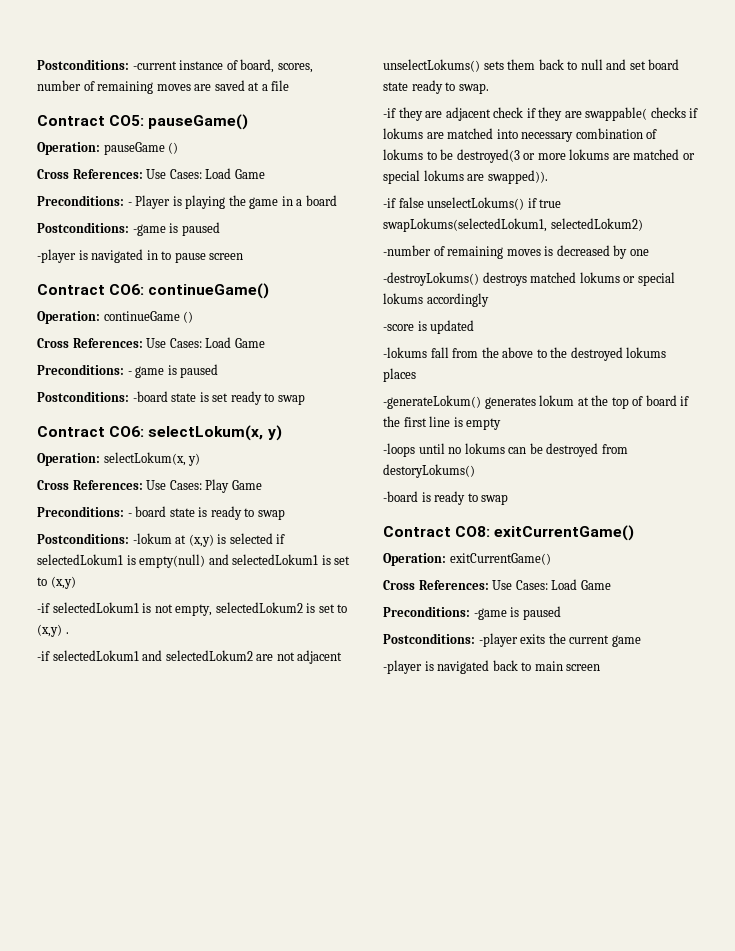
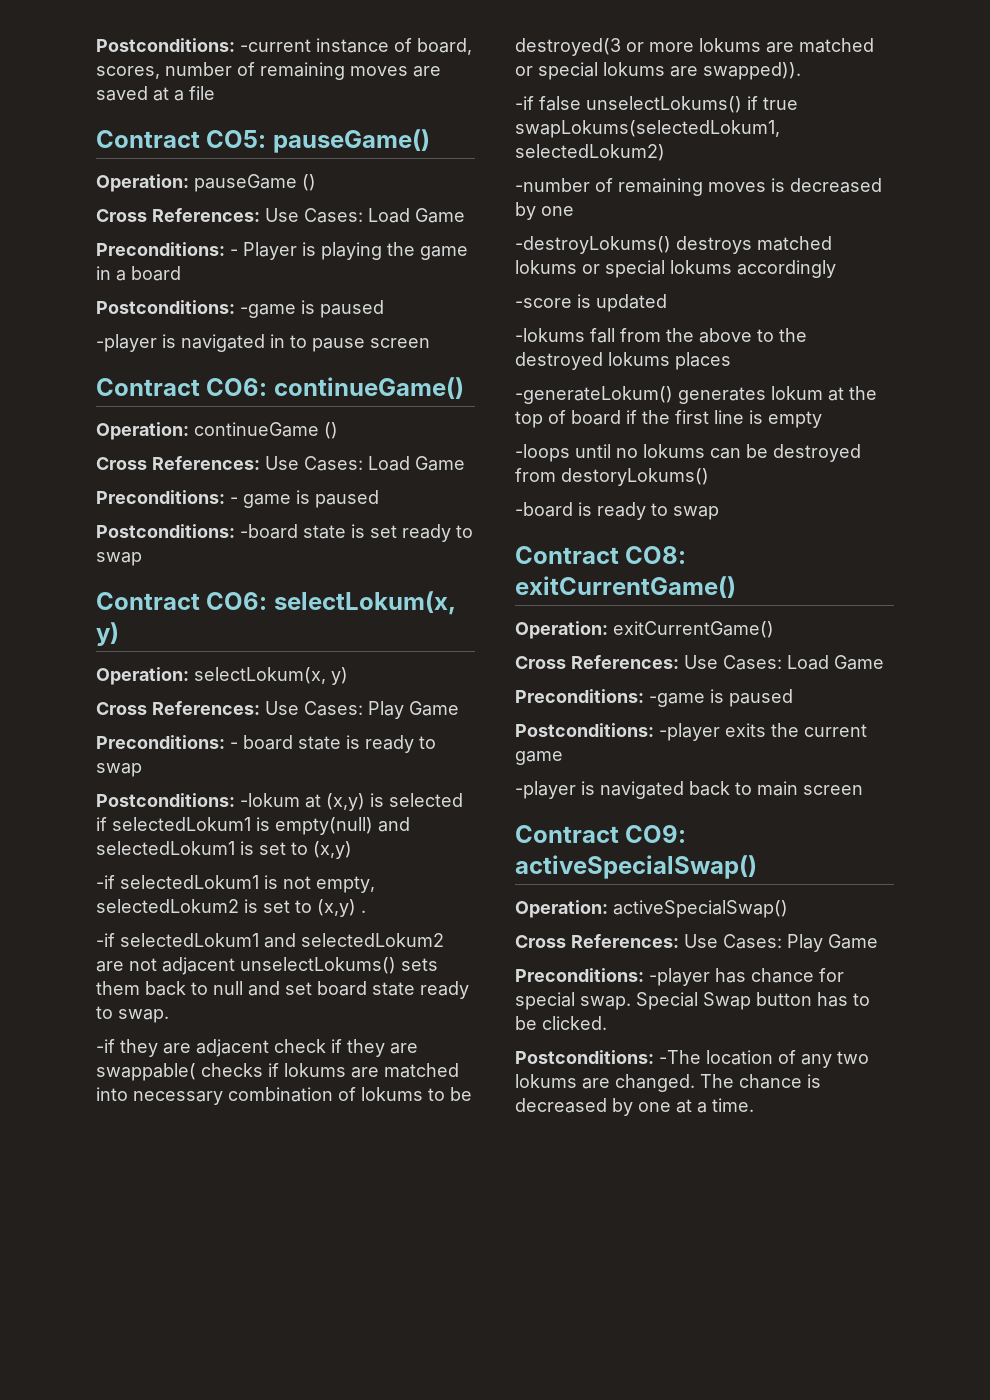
(601, 667) none -> [515,824,687,843] [515,855,757,879] [515,900,788,918] [515,934,878,952] [515,968,844,986] [515,992,870,1010] [515,1016,607,1030] [515,1050,869,1068] [515,1074,821,1092] [515,1098,754,1116] // Contract CO9: activeSpecialSwap() // Operation: activeSpecialSwap() // Cross References: Use Cases: Play Game // Preconditions: -player has chance for special swap. Special Swap button has to be clicked. // Postconditions: -The location of any two lokums are changed. The chance is decreased by one at a time.

